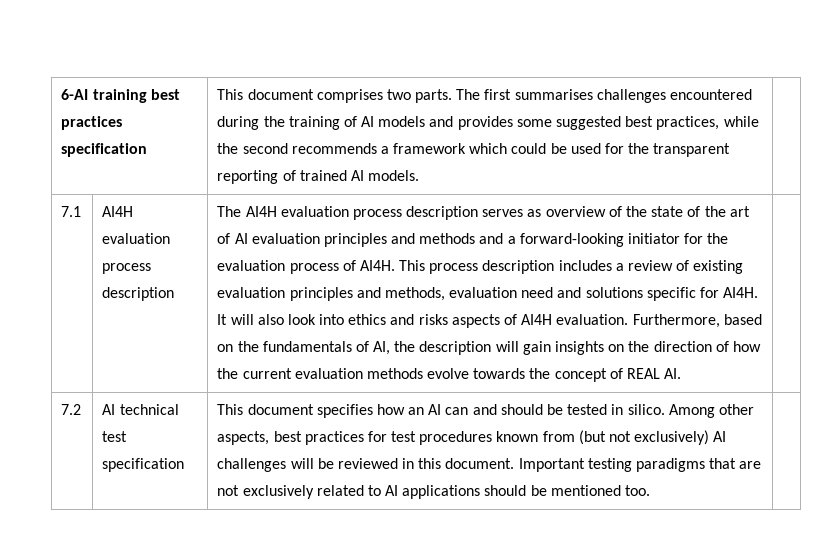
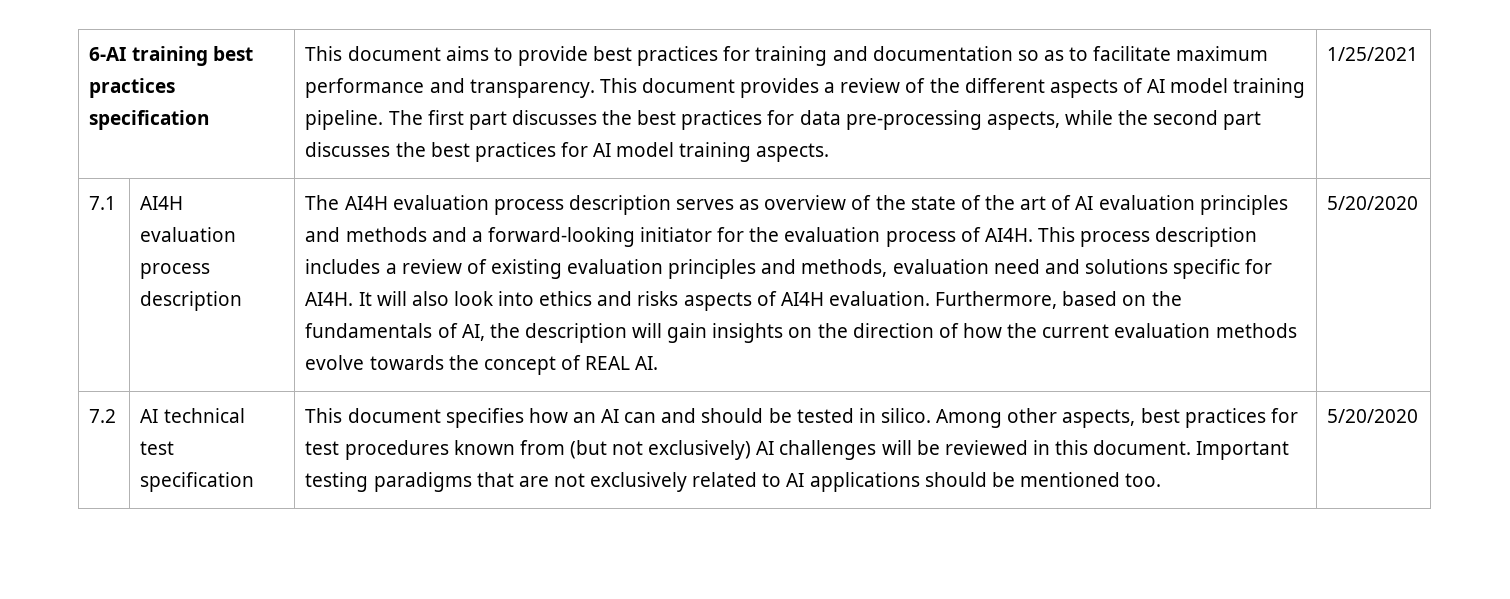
[316,89,753,103] [217,116,759,130] [217,143,731,157] [217,170,420,184] comprises two parts. The first summarises challenges encountered during the training of AI models and provides some suggested best practices, while the second recommends a framework which could be used for the transparent reporting of trained AI models. | -> [445,46,1269,66] [305,78,1306,98] [305,110,1262,130] [305,142,830,162] [1327,47,1419,61] aims to provide best practices for training and documentation so as to facilitate maximum performance and transparency. This document provides a review of the different aspects of AI model training pipeline. The first part discusses the best practices for data pre-processing aspects, while the second part discusses the best practices for AI model training aspects. | 1/25/2021
(682, 373) none -> [1327,196,1419,210] 5/20/2020
(651, 490) none -> [1327,409,1419,423] 5/20/2020

